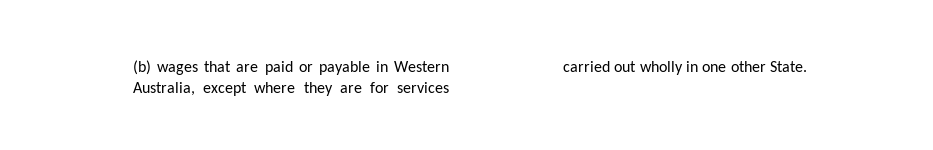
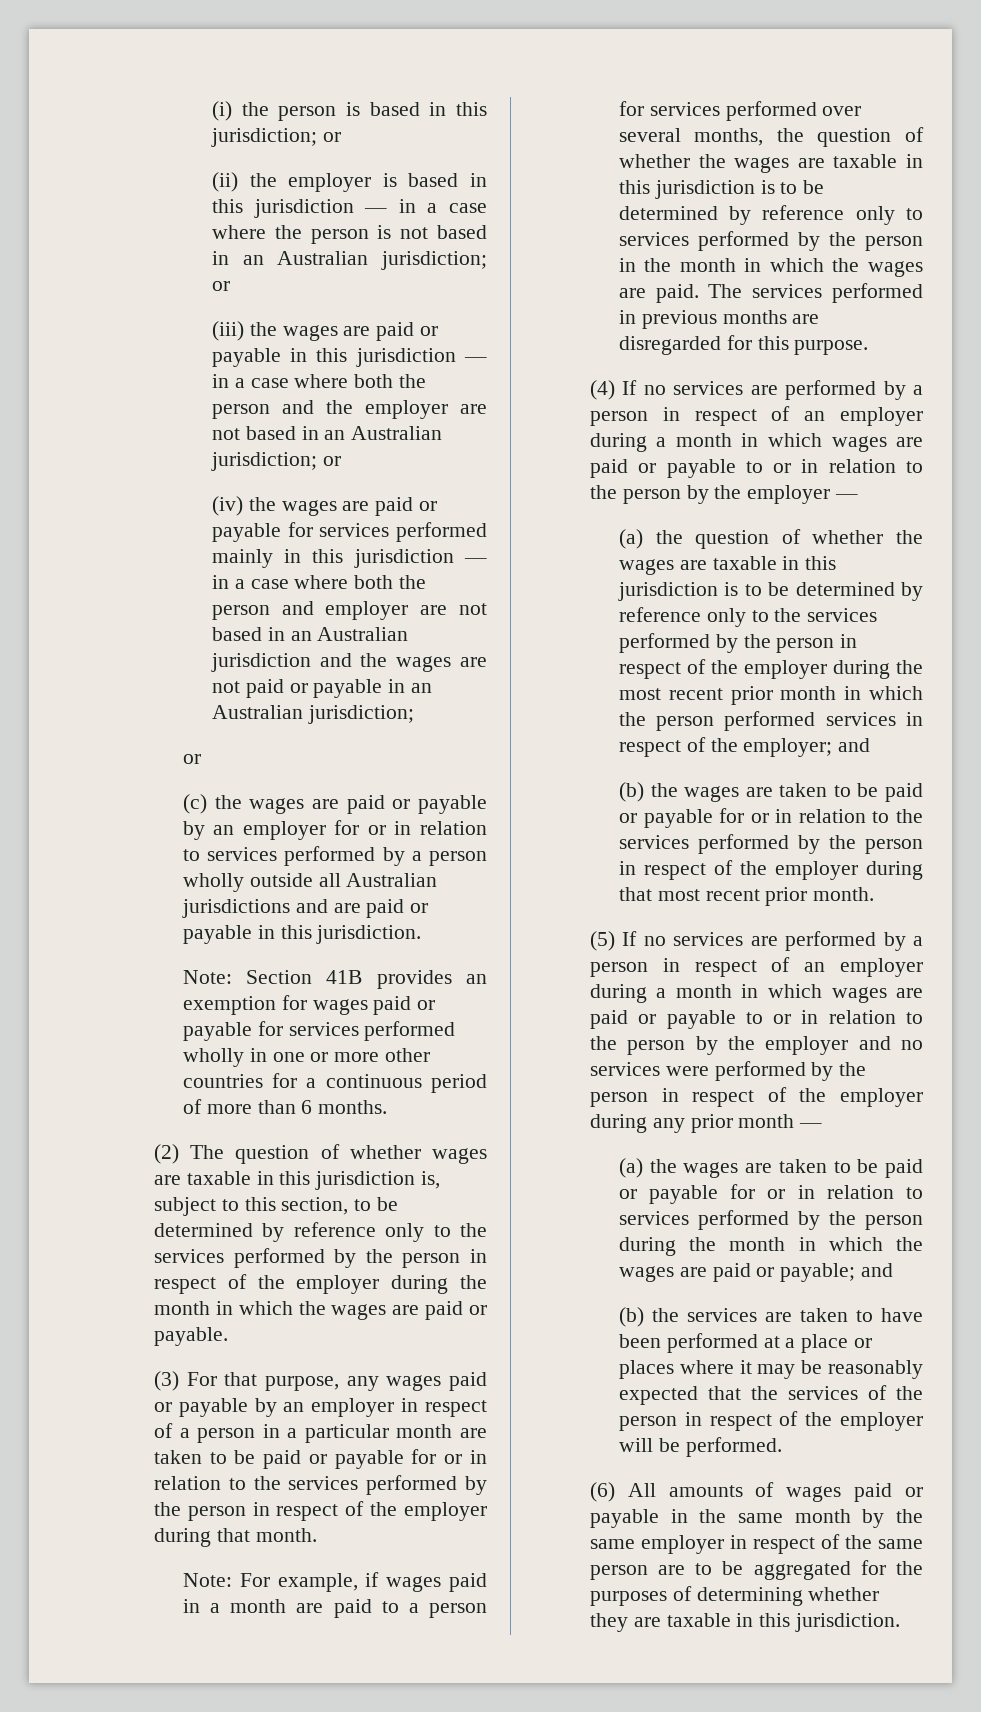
[133,60,449,75] [133,82,449,96] [563,61,808,75] (b) wages that are paid or payable in Western Australia, except where they are for services carried out wholly in one other State. -> [211,101,488,121] [210,128,341,147] [211,172,487,192] [211,199,487,218] [211,225,488,244] [211,251,487,270] [211,281,230,291] [211,321,438,341] [211,348,487,367] [211,374,426,388] [211,400,487,419] [211,426,443,440] [210,452,341,471] [211,496,437,516] [211,522,487,542] [211,549,487,568] [211,575,426,589] [211,601,487,620] [211,627,409,641] [210,653,487,672] [211,679,432,698] [211,705,414,724] [182,754,201,764] [182,794,488,814] [182,820,487,840] [182,846,487,866] [182,873,438,892] [181,899,429,918] [182,925,422,944] [182,970,487,989] [182,995,436,1015] [182,1021,456,1041] [182,1048,430,1067] [182,1073,487,1093] [182,1099,388,1114] [153,1144,487,1164] [153,1171,440,1190] [153,1197,398,1216] [153,1222,487,1242] [153,1248,487,1268] [153,1274,487,1294] [153,1301,487,1320] [153,1327,228,1346] [153,1371,487,1391] [153,1398,487,1417] [153,1423,487,1443] [153,1449,488,1469] [153,1475,487,1495] [153,1501,487,1521] [153,1528,317,1547] [182,1572,487,1592] [182,1599,488,1618] [618,101,862,121] [618,127,924,147] [618,154,923,173] [618,180,825,199] [618,205,923,225] [618,231,923,251] [618,258,923,277] [618,283,923,303] [618,310,820,329] [618,335,869,355] [589,380,923,400] [589,406,923,426] [589,433,923,452] [589,459,923,478] [589,485,858,504] [618,529,923,549] [618,556,837,575] [617,582,923,601] [618,607,878,627] [618,633,858,653] [618,659,923,679] [618,686,923,705] [618,711,923,731] [618,737,871,757] [618,782,923,802] [618,808,923,828] [618,834,923,854] [618,860,923,880] [618,887,875,906] [589,931,923,951] [589,957,923,977] [589,984,923,1003] [589,1010,923,1029] [589,1036,923,1055] [589,1061,867,1081] [589,1087,923,1107] [589,1114,823,1133] [618,1158,923,1178] [618,1184,923,1204] [618,1210,923,1230] [618,1237,923,1256] [618,1263,893,1282] [618,1307,923,1327] [618,1333,872,1353] [618,1360,923,1379] [618,1385,924,1405] [618,1411,923,1431] [618,1437,782,1457] [589,1482,923,1502] [589,1509,923,1528] [589,1534,923,1554] [589,1560,923,1580] [589,1586,880,1606] [589,1613,900,1632] (i) the person is based in this jurisdiction; or // (ii) the employer is based in this jurisdiction — in a case where the person is not based in an Australian jurisdiction; or // (iii) the wages are paid or payable in this jurisdiction — in a case where both the person and the employer are not based in an Australian jurisdiction; or // (iv) the wages are paid or payable for services performed mainly in this jurisdiction — in a case where both the person and employer are not based in an Australian jurisdiction and the wages are not paid or payable in an Australian jurisdiction; // or // (c) the wages are paid or payable by an employer for or in relation to services performed by a person wholly outside all Australian jurisdictions and are paid or payable in this jurisdiction. // Note: Section 41B provides an exemption for wages paid or payable for services performed wholly in one or more other countries for a continuous period of more than 6 months. // (2) The question of whether wages are taxable in this jurisdiction is, subject to this section, to be determined by reference only to the services performed by the person in respect of the employer during the month in which the wages are paid or payable. // (3) For that purpose, any wages paid or payable by an employer in respect of a person in a particular month are taken to be paid or payable for or in relation to the services performed by the person in respect of the employer during that month. // Note: For example, if wages paid in a month are paid to a person for services performed over several months, the question of whether the wages are taxable in this jurisdiction is to be determined by reference only to services performed by the person in the month in which the wages are paid. The services performed in previous months are disregarded for this purpose. // (4) If no services are performed by a person in respect of an employer during a month in which wages are paid or payable to or in relation to the person by the employer — // (a) the question of whether the wages are taxable in this jurisdiction is to be determined by reference only to the services performed by the person in respect of the employer during the most recent prior month in which the person performed services in respect of the employer; and // (b) the wages are taken to be paid or payable for or in relation to the services performed by the person in respect of the employer during that most recent prior month. // (5) If no services are performed by a person in respect of an employer during a month in which wages are paid or payable to or in relation to the person by the employer and no services were performed by the person in respect of the employer during any prior month — // (a) the wages are taken to be paid or payable for or in relation to services performed by the person during the month in which the wages are paid or payable; and // (b) the services are taken to have been performed at a place or places where it may be reasonably expected that the services of the person in respect of the employer will be performed. // (6) All amounts of wages paid or payable in the same month by the same employer in respect of the same person are to be aggregated for the purposes of determining whether they are taxable in this jurisdiction.

